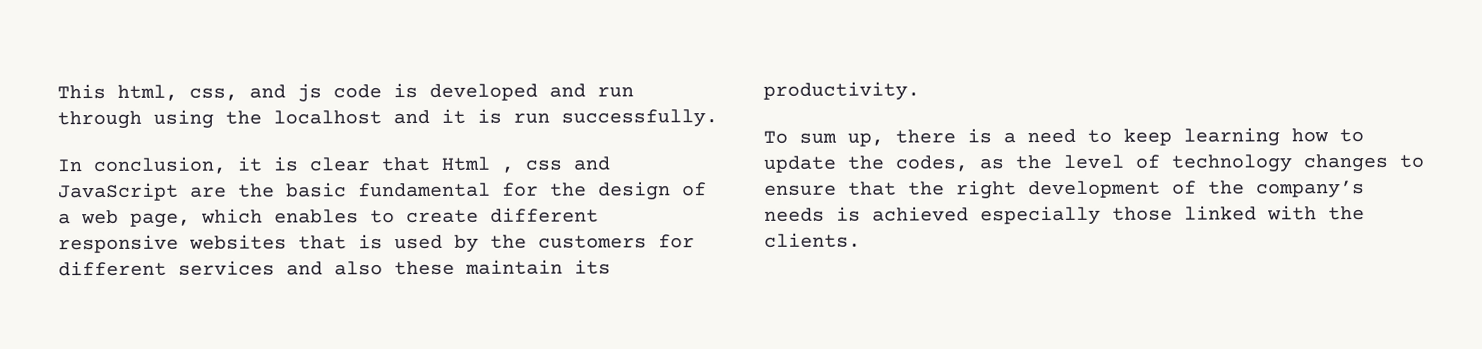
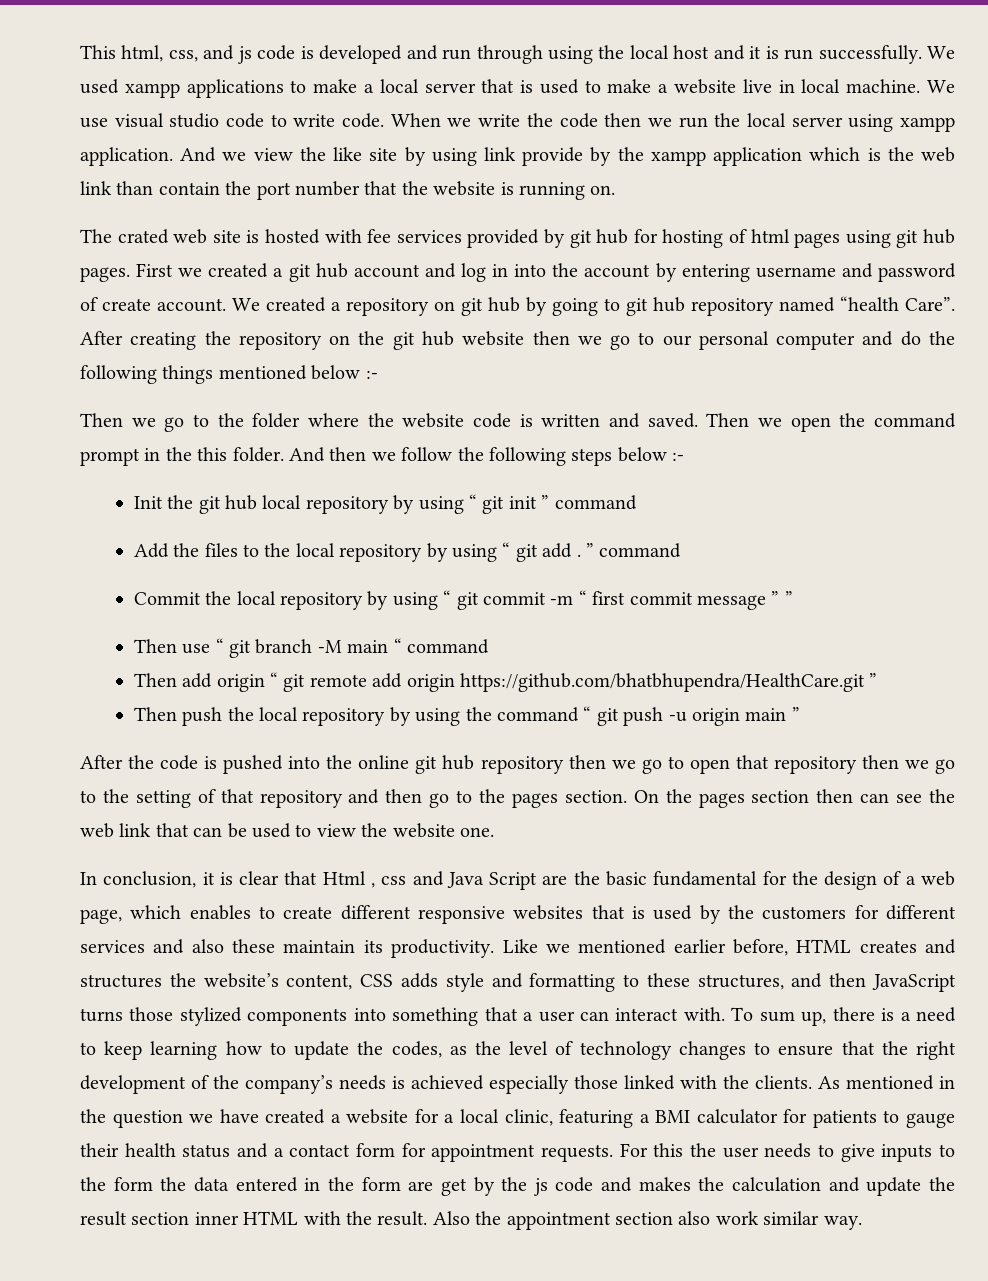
[273,110,382,125] localhost -> [629,45,710,59] local host
(718, 118) none -> [927,46,956,59] [80,79,955,98] [80,113,956,132] [80,147,955,166] [80,181,616,200] [80,229,956,248] [80,263,956,282] [80,296,955,316] [80,331,956,350] [80,365,378,384] [80,413,956,432] [80,447,685,466] [133,494,637,514] [133,542,682,562] [133,590,793,610] [133,638,490,658] [133,672,878,692] [133,706,800,726] [80,755,955,774] [80,789,955,808] [80,823,494,838] We used xampp applications to make a local server that is used to make a website live in local machine. We use visual studio code to write code. When we write the code then we run the local server using xampp application. And we view the like site by using link provide by the xampp application which is the web link than contain the port number that the website is running on. // The crated web site is hosted with fee services provided by git hub for hosting of html pages using git hub pages. First we created a git hub account and log in into the account by entering username and password of create account. We created a repository on git hub by going to git hub repository named “health Care”. After creating the repository on the git hub website then we go to our personal computer and do the following things mentioned below :- // Then we go to the folder where the website code is written and saved. Then we open the command prompt in the this folder. And then we follow the following steps below :- // Init the git hub local repository by using “ git init ” command // Add the files to the local repository by using “ git add . ” command // Commit the local repository by using “ git commit -m “ first commit message ” ” // Then use “ git branch -M main “ command // Then add origin “ git remote add origin https://github.com/bhatbhupendra/HealthCare.git ” // Then push the local repository by using the command “ git push -u origin main ” // After the code is pushed into the online git hub repository then we go to open that repository then we go to the setting of that repository and then go to the pages section. On the pages section then can see the web link that can be used to view the website one.
[58,182,179,202] JavaScript -> [446,872,538,890] Java Script
(920, 91) // -> [502,939,956,956] [80,973,957,992] [80,1007,725,1026] Like we mentioned earlier before, HTML creates and structures the website’s content, CSS adds style and formatting to these structures, and then JavaScript turns those stylized components into something that a user can interact with.
(861, 240) none -> [818,1075,955,1090] [80,1109,955,1128] [80,1143,955,1162] [80,1177,955,1196] [80,1211,862,1230] As mentioned in the question we have created a website for a local clinic, featuring a BMI calculator for patients to gauge their health status and a contact form for appointment requests. For this the user needs to give inputs to the form the data entered in the form are get by the js code and makes the calculation and update the result section inner HTML with the result. Also the appointment section also work similar way.

